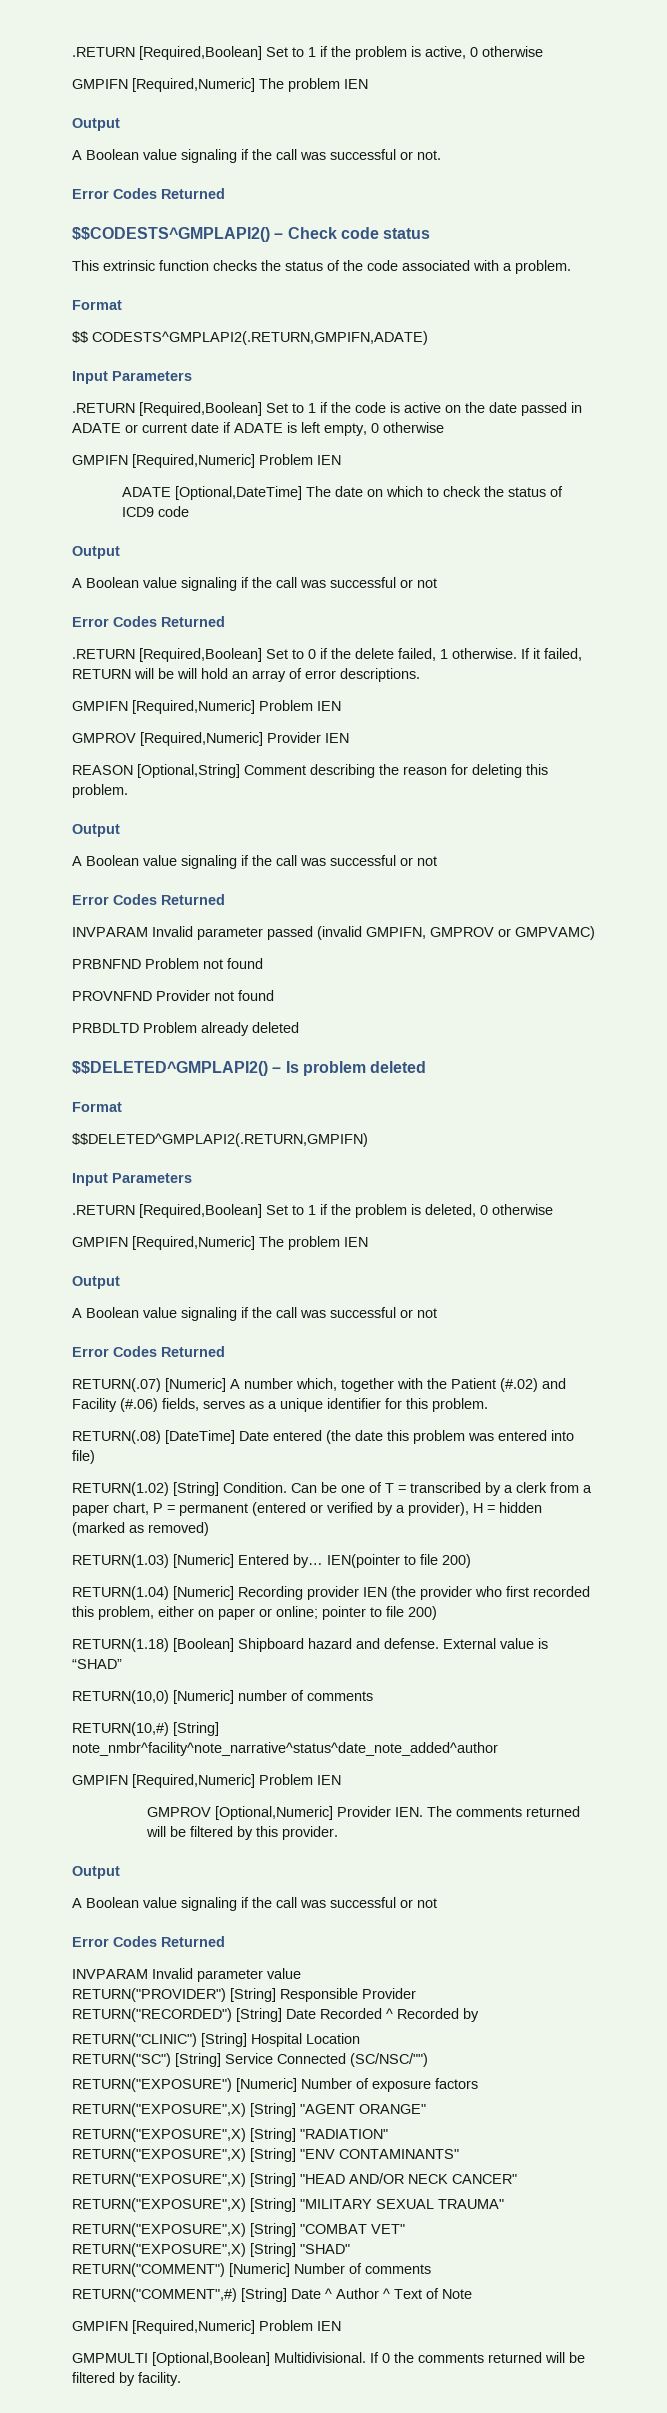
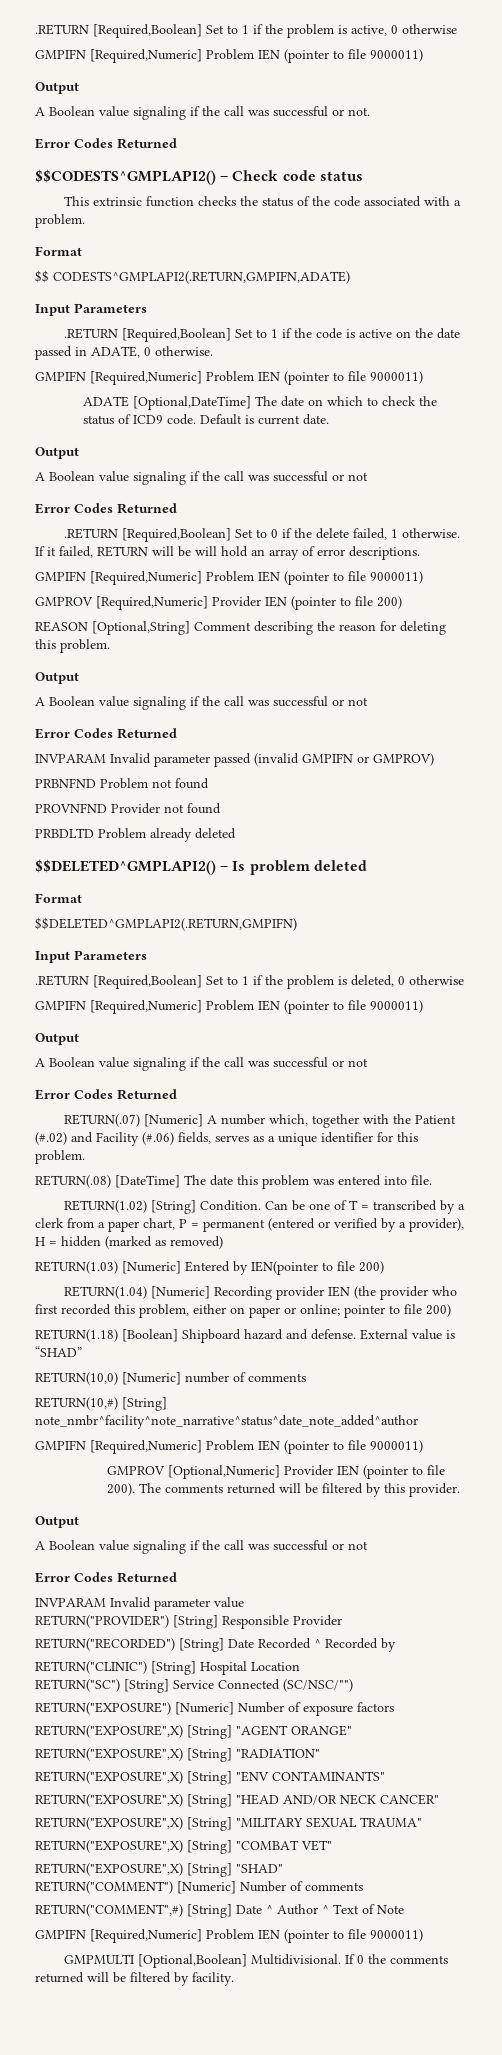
[259,78,368,92] The problem IEN -> [206,49,423,63] Problem IEN (pointer to file 9000011)
[72,422,444,436] [72,454,341,468] ADATE or current date if ADATE is left empty, 0 otherwise // GMPIFN [Required,Numeric] Problem IEN -> [91,346,213,358] [35,371,423,385] ADATE, 0 otherwise. // GMPIFN [Required,Numeric] Problem IEN (pointer to file 9000011)
[158,506,190,517] code -> [167,414,330,425] code. Default is current date.
(341, 706) none -> [284,571,423,585] (pointer to file 9000011)
(349, 738) none -> [291,596,402,610] (pointer to file 200)
[366,926,595,940] GMPIFN, GMPROV or GMPVAMC) -> [302,753,434,766] GMPIFN or GMPROV)
[259,1236,368,1250] The problem IEN -> [206,1000,423,1014] Problem IEN (pointer to file 9000011)
[239,1430,351,1444] Date entered (the -> [184,1175,206,1185] The
[72,1450,95,1464] file) -> [411,1175,432,1185] file.
[293,1554,323,1568] by… -> [233,1261,248,1275] by
(341, 1780) none -> [284,1440,423,1454] (pointer to file 9000011)
[395,1807,424,1817] IEN. -> [337,1465,446,1479] [107,1483,136,1496] IEN (pointer to file 200).
(341, 2326) none -> [284,1929,423,1943] (pointer to file 9000011)

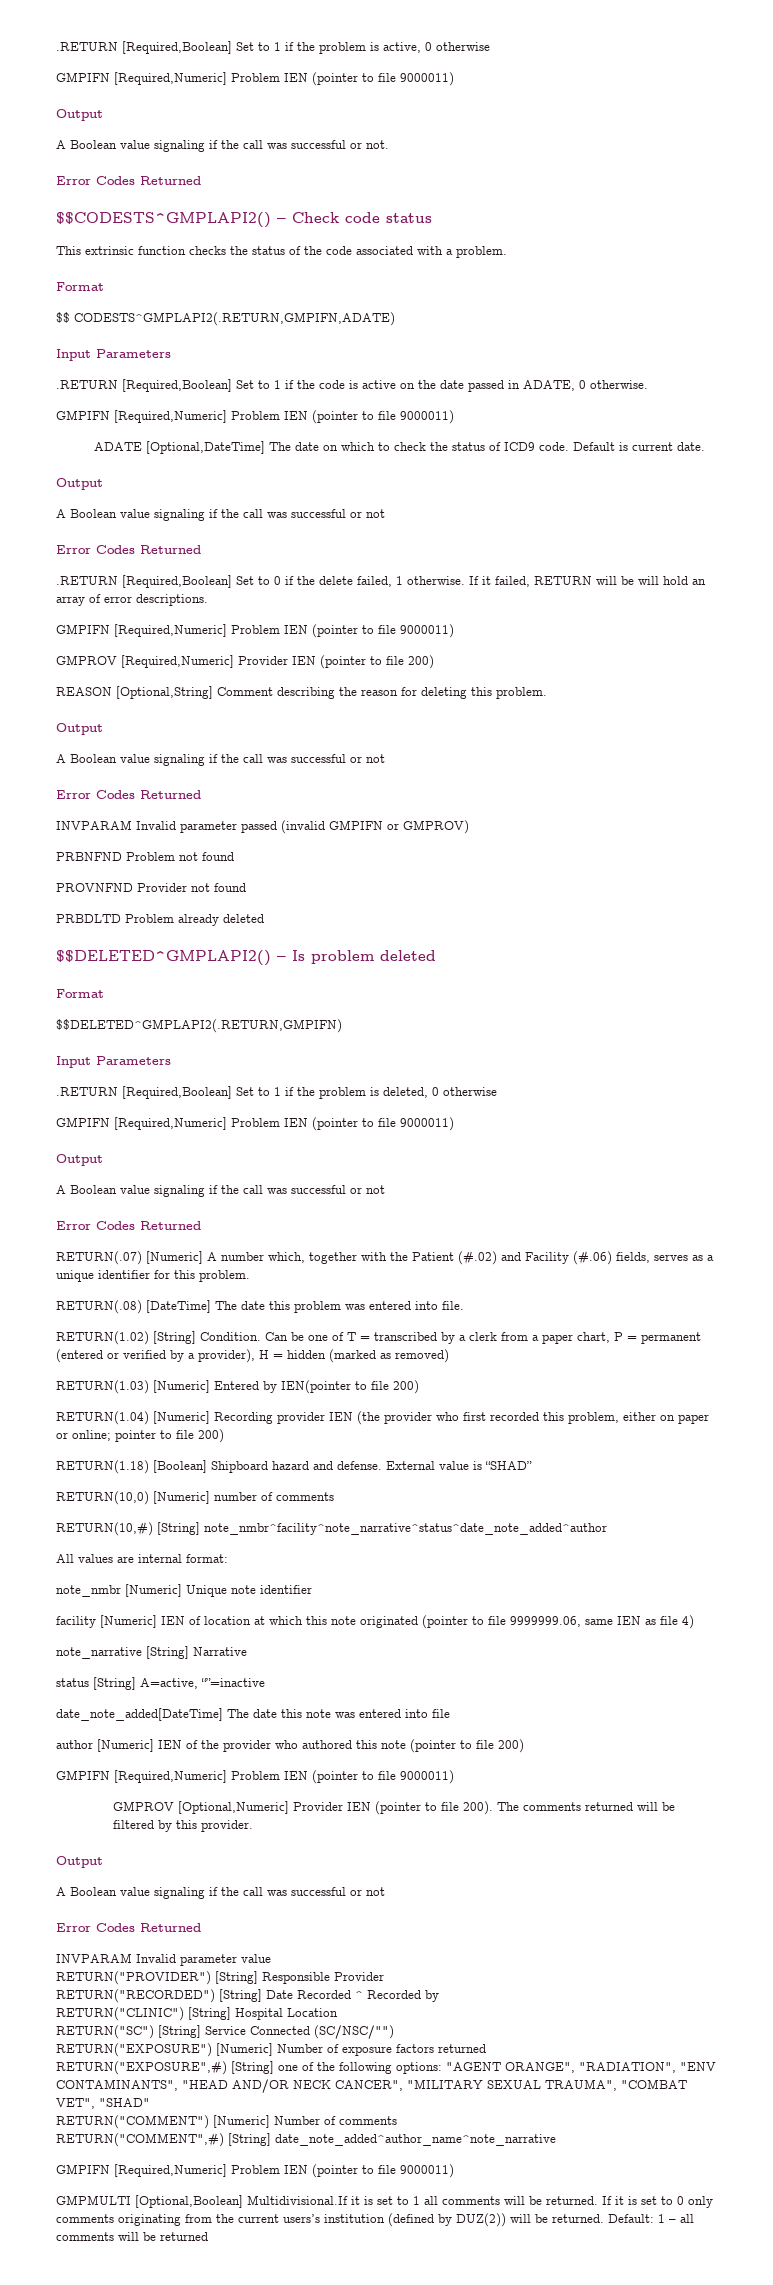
(418, 1422) none -> [56,1554,228,1563] [56,1584,312,1597] [56,1615,694,1629] [56,1646,247,1659] [56,1677,265,1690] [56,1708,450,1721] [56,1739,524,1753] // All values are internal format: // note_nmbr [Numeric] Unique note identifier // facility [Numeric] IEN of location at which this note originated (pointer to file 9999999.06, same IEN as file 4) // note_narrative [String] Narrative // status [String] A=active, “”=inactive // date_note_added[DateTime] The date this note was entered into file // author [Numeric] IEN of the provider who authored this note (pointer to file 200)
[35,1725,352,1739] [35,1748,320,1762] [35,1771,385,1785] [35,1794,439,1808] [35,1817,422,1831] [35,1840,332,1854] [35,1863,232,1877] // RETURN("EXPOSURE",X) [String] "AGENT ORANGE" // RETURN("EXPOSURE",X) [String] "RADIATION" // RETURN("EXPOSURE",X) [String] "ENV CONTAMINANTS" // RETURN("EXPOSURE",X) [String] "HEAD AND/OR NECK CANCER" // RETURN("EXPOSURE",X) [String] "MILITARY SEXUAL TRAUMA" // RETURN("EXPOSURE",X) [String] "COMBAT VET" // RETURN("EXPOSURE",X) [String] -> [438,2044,486,2053] [56,2061,716,2075] [56,2079,687,2093] [56,2098,95,2109] returned // RETURN("EXPOSURE",#) [String] one of the following options: "AGENT ORANGE", "RADIATION", "ENV CONTAMINANTS", "HEAD AND/OR NECK CANCER", "MILITARY SEXUAL TRAUMA", "COMBAT VET",
[236,1904,404,1915] Date ^ Author ^ Text of Note -> [275,2134,556,2146] date_note_added^author_name^note_narrative
[250,1954,448,1965] [35,1972,234,1986] Multidivisional. If 0 the comments returned will be filtered by facility. -> [247,2195,713,2208] [56,2213,694,2227] [56,2232,208,2241] Multidivisional.If it is set to 1 all comments will be returned. If it is set to 0 only comments originating from the current users’s institution (defined by DUZ(2)) will be returned. Default: 1 – all comments will be returned

